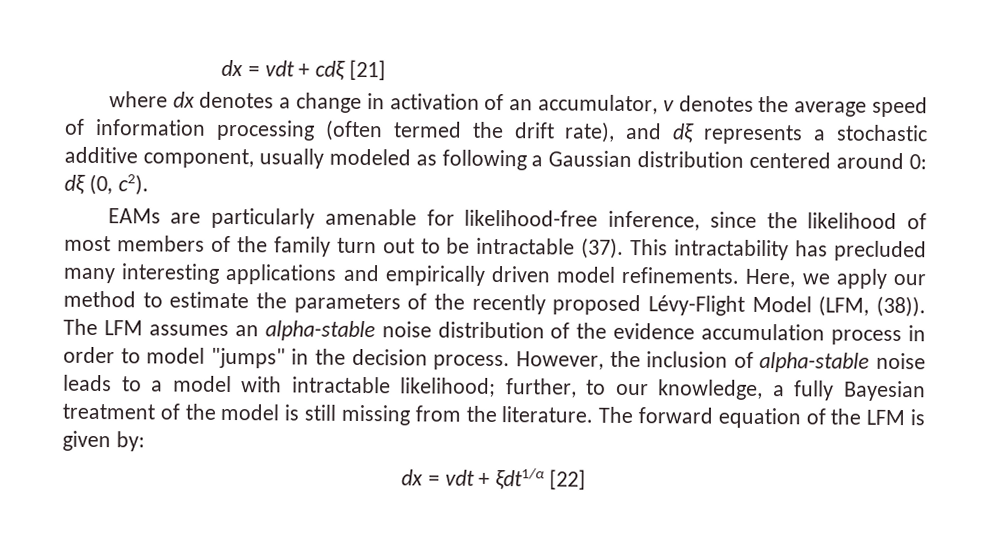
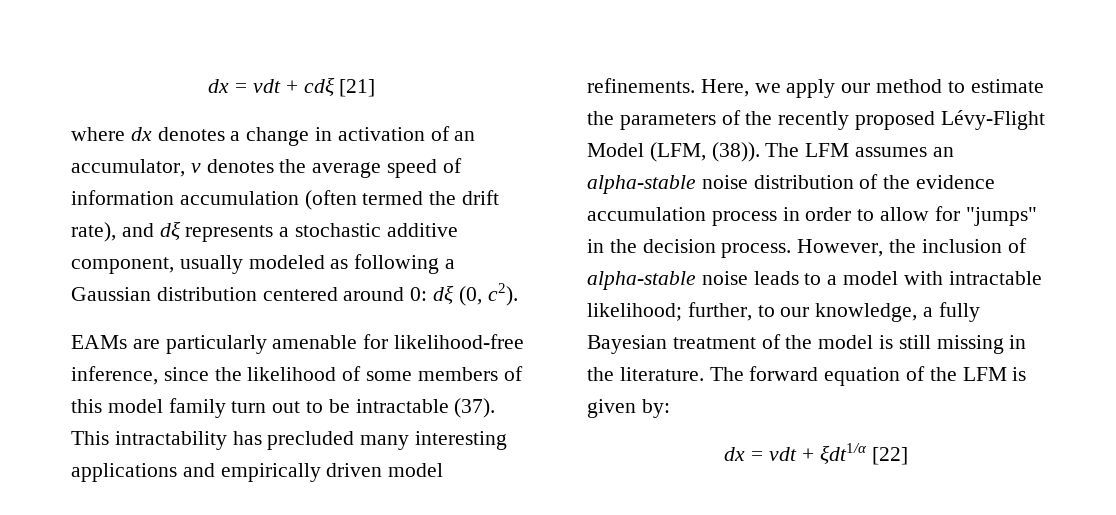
[215,119,315,141] processing -> [179,191,299,205] accumulation
[64,235,111,252] most -> [366,371,413,381] some
[236,236,268,253] the -> [71,399,163,413] this model
[146,347,206,364] model -> [880,206,960,221] allow for
[414,405,461,422] from -> [1009,335,1027,349] in

